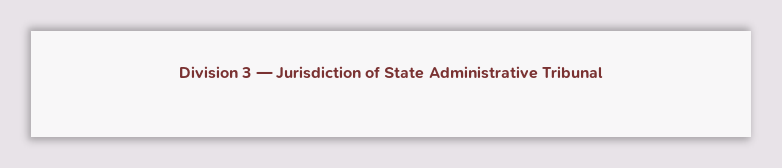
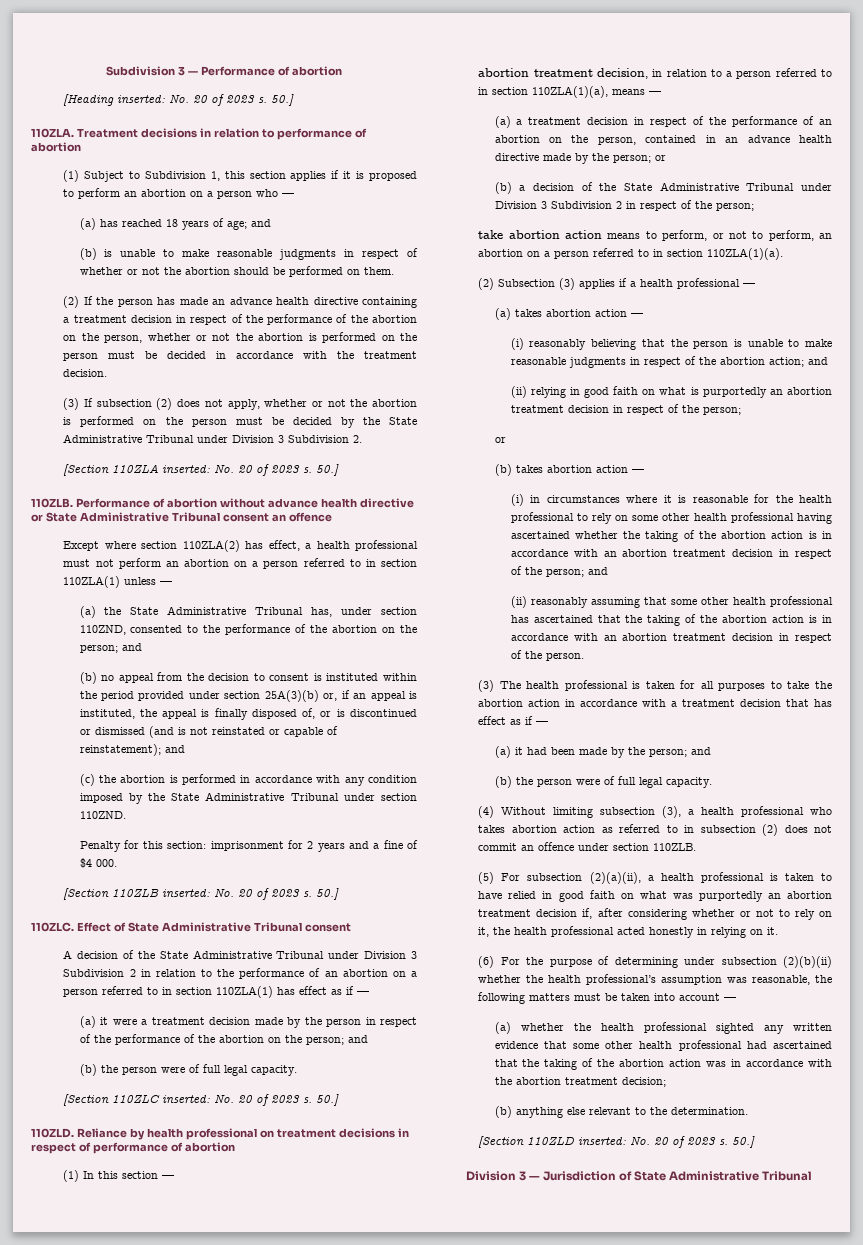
(178, 72) none -> [106,66,342,76] [63,94,295,106] [31,128,367,140] [31,142,81,152] [63,170,417,182] [63,188,295,199] [79,218,271,230] [79,248,418,260] [79,266,394,277] [63,296,417,308] [63,314,417,325] [63,332,417,343] [63,351,418,361] [63,369,108,377] [63,398,417,410] [63,416,417,428] [63,434,363,443] [63,464,340,476] [31,498,414,508] [31,512,332,522] [63,540,419,552] [63,558,417,569] [63,576,173,588] [79,606,418,618] [79,624,417,635] [79,643,142,653] [79,672,418,684] [79,690,417,702] [79,708,418,720] [79,726,338,738] [79,744,185,756] [79,774,417,786] [79,792,417,804] [79,811,126,819] [79,840,418,852] [79,858,117,868] [63,888,340,900] [31,922,351,932] [63,950,417,959] [63,968,418,979] [63,986,370,998] [79,1016,417,1028] [79,1034,368,1045] [79,1064,297,1076] [63,1094,340,1106] [31,1128,409,1140] [31,1142,235,1154] [63,1170,175,1182] [478,68,832,79] [478,86,662,98] [494,116,832,128] [494,135,832,145] [494,153,666,164] [494,182,832,194] [494,200,754,211] [478,230,832,241] [478,248,784,260] [478,278,756,290] [494,308,643,320] [510,338,832,350] [510,356,828,368] [510,386,832,398] [510,404,741,415] [494,437,506,443] [494,464,644,476] [510,494,832,506] [510,512,832,524] [510,530,832,542] [510,549,832,559] [510,566,608,577] [510,596,833,608] [510,614,832,626] [510,633,832,643] [510,650,584,661] [478,680,832,692] [478,699,832,707] [478,716,549,725] [494,746,711,758] [494,776,712,788] [478,806,832,818] [478,824,833,836] [478,842,697,851] [478,872,832,884] [478,890,832,902] [478,908,832,920] [478,926,779,938] [478,956,832,968] [478,974,832,985] [478,992,737,1004] [494,1022,832,1034] [494,1040,832,1051] [494,1058,832,1070] [494,1077,666,1087] [494,1106,748,1118] [478,1136,756,1148] Subdivision 3 — Performance of abortion // [Heading inserted: No. 20 of 2023 s. 50.] // 110ZLA. Treatment decisions in relation to performance of abortion // (1) Subject to Subdivision 1, this section applies if it is proposed to perform an abortion on a person who — // (a) has reached 18 years of age; and // (b) is unable to make reasonable judgments in respect of whether or not the abortion should be performed on them. // (2) If the person has made an advance health directive containing a treatment decision in respect of the performance of the abortion on the person, whether or not the abortion is performed on the person must be decided in accordance with the treatment decision. // (3) If subsection (2) does not apply, whether or not the abortion is performed on the person must be decided by the State Administrative Tribunal under Division 3 Subdivision 2. // [Section 110ZLA inserted: No. 20 of 2023 s. 50.] // 110ZLB. Performance of abortion without advance health directive or State Administrative Tribunal consent an offence // Except where section 110ZLA(2) has effect, a health professional must not perform an abortion on a person referred to in section 110ZLA(1) unless — // (a) the State Administrative Tribunal has, under section 110ZND, consented to the performance of the abortion on the person; and // (b) no appeal from the decision to consent is instituted within the period provided under section 25A(3)(b) or, if an appeal is instituted, the appeal is finally disposed of, or is discontinued or dismissed (and is not reinstated or capable of reinstatement); and // (c) the abortion is performed in accordance with any condition imposed by the State Administrative Tribunal under section 110ZND. // Penalty for this section: imprisonment for 2 years and a fine of $4 000. // [Section 110ZLB inserted: No. 20 of 2023 s. 50.] // 110ZLC. Effect of State Administrative Tribunal consent // A decision of the State Administrative Tribunal under Division 3 Subdivision 2 in relation to the performance of an abortion on a person referred to in section 110ZLA(1) has effect as if — // (a) it were a treatment decision made by the person in respect of the performance of the abortion on the person; and // (b) the person were of full legal capacity. // [Section 110ZLC inserted: No. 20 of 2023 s. 50.] // 110ZLD. Reliance by health professional on treatment decisions in respect of performance of abortion // (1) In this section — // abortion treatment decision, in relation to a person referred to in section 110ZLA(1)(a), means — // (a) a treatment decision in respect of the performance of an abortion on the person, contained in an advance health directive made by the person; or // (b) a decision of the State Administrative Tribunal under Division 3 Subdivision 2 in respect of the person; // take abortion action means to perform, or not to perform, an abortion on a person referred to in section 110ZLA(1)(a). // (2) Subsection (3) applies if a health professional — // (a) takes abortion action — // (i) reasonably believing that the person is unable to make reasonable judgments in respect of the abortion action; and // (ii) relying in good faith on what is purportedly an abortion treatment decision in respect of the person; // or // (b) takes abortion action — // (i) in circumstances where it is reasonable for the health professional to rely on some other health professional having ascertained whether the taking of the abortion action is in accordance with an abortion treatment decision in respect of the person; and // (ii) reasonably assuming that some other health professional has ascertained that the taking of the abortion action is in accordance with an abortion treatment decision in respect of the person. // (3) The health professional is taken for all purposes to take the abortion action in accordance with a treatment decision that has effect as if — // (a) it had been made by the person; and // (b) the person were of full legal capacity. // (4) Without limiting subsection (3), a health professional who takes abortion action as referred to in subsection (2) does not commit an offence under section 110ZLB. // (5) For subsection (2)(a)(ii), a health professional is taken to have relied in good faith on what was purportedly an abortion treatment decision if, after considering whether or not to rely on it, the health professional acted honestly in relying on it. // (6) For the purpose of determining under subsection (2)(b)(ii) whether the health professional’s assumption was reasonable, the following matters must be taken into account — // (a) whether the health professional sighted any written evidence that some other health professional had ascertained that the taking of the abortion action was in accordance with the abortion treatment decision; // (b) anything else relevant to the determination. // [Section 110ZLD inserted: No. 20 of 2023 s. 50.] //

